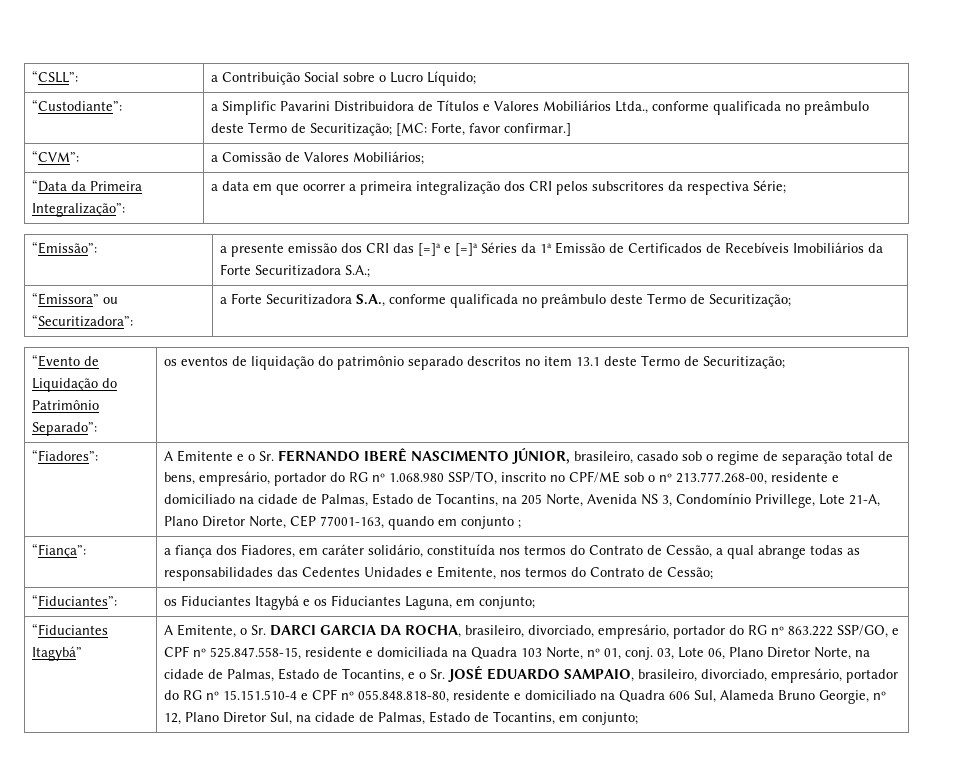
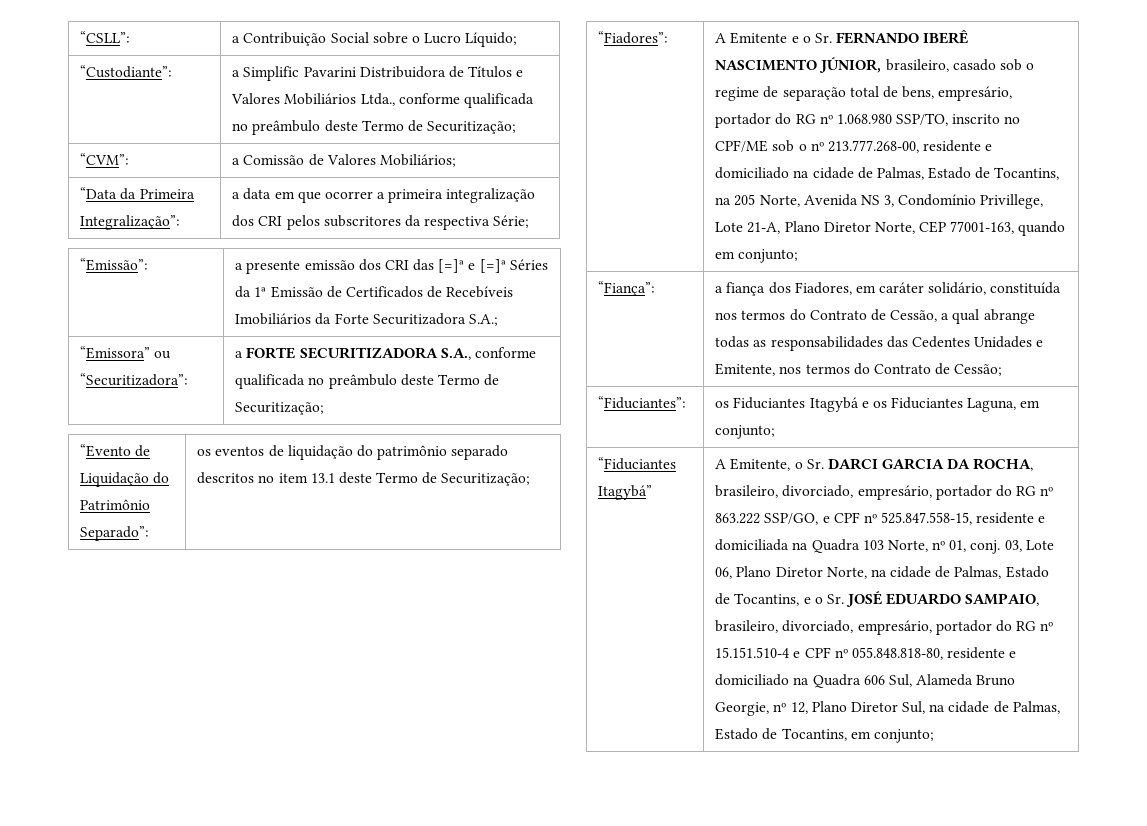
[395,122,571,136] [MC: Forte, favor confirmar.] -> (517, 127) none
[230,293,352,305] Forte Securitizadora -> [246,347,438,359] FORTE SECURITIZADORA
[460,516,521,529] conjunto ; -> [738,249,799,263] conjunto;

